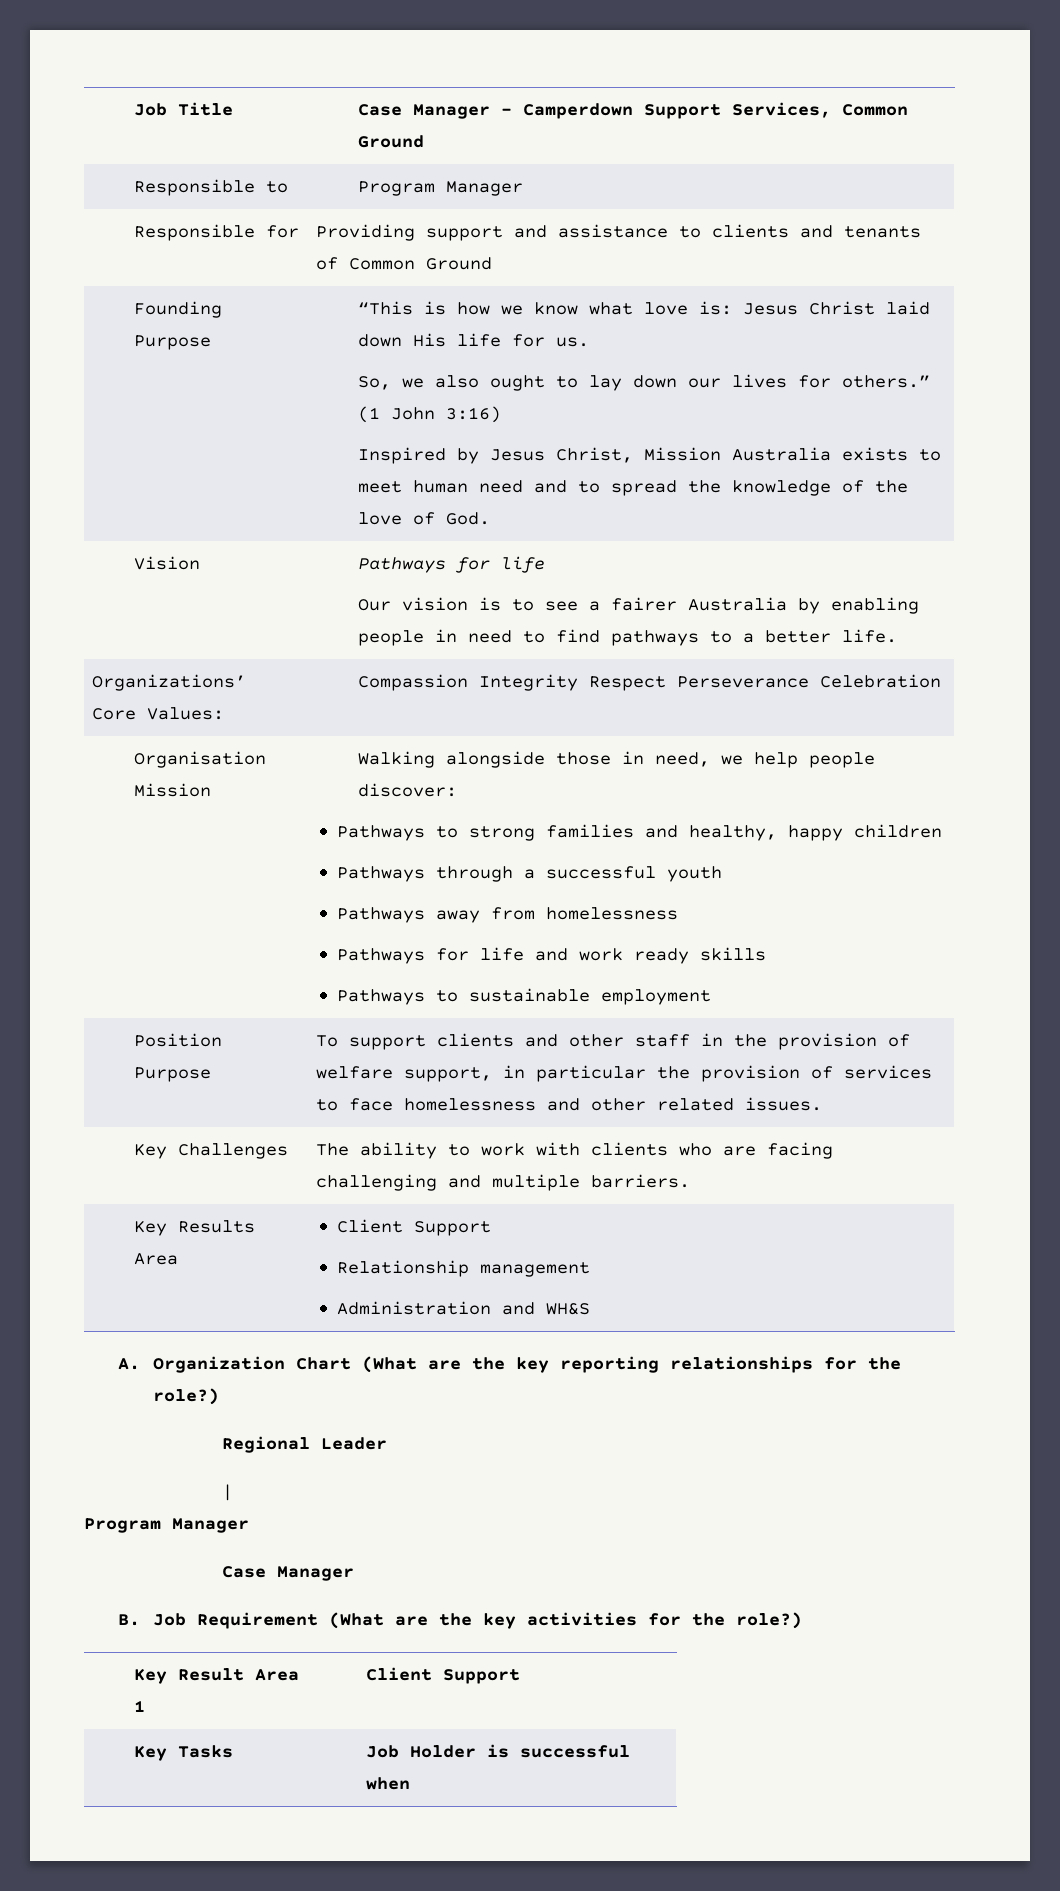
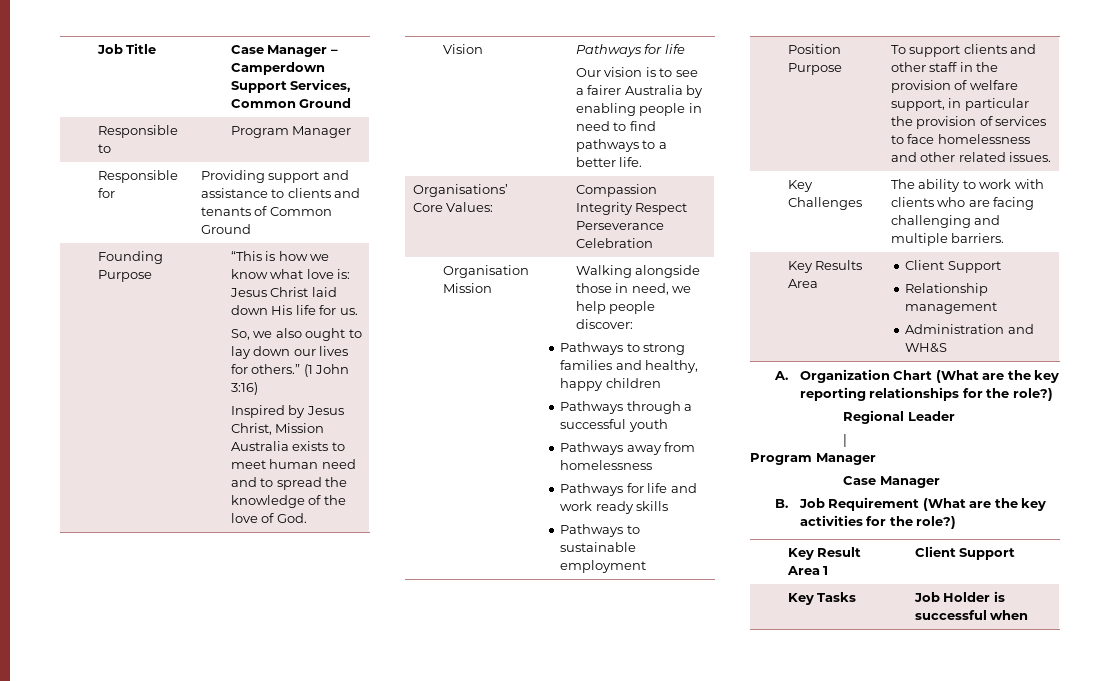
[92,674,247,691] Organizations’ -> [412,184,508,197] Organisations’

